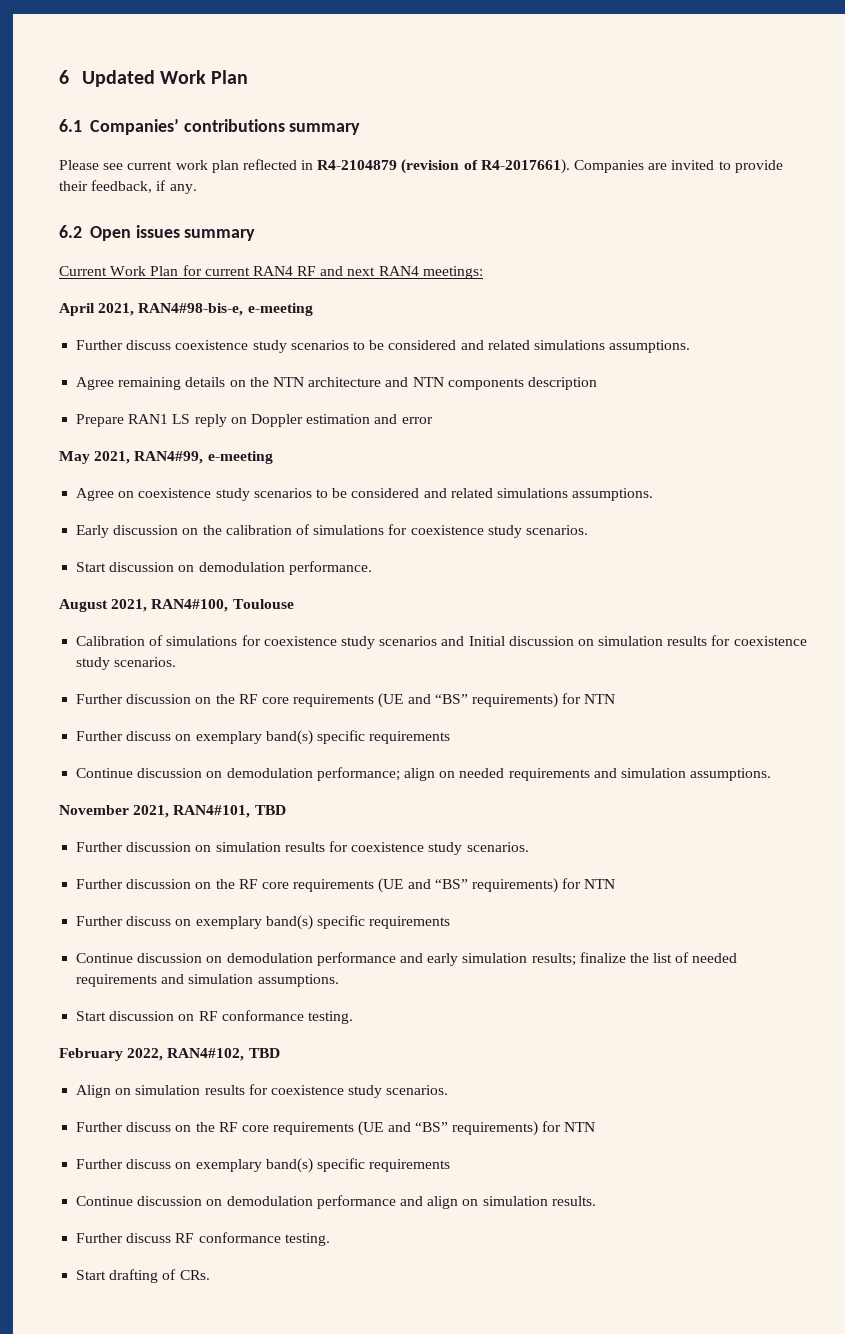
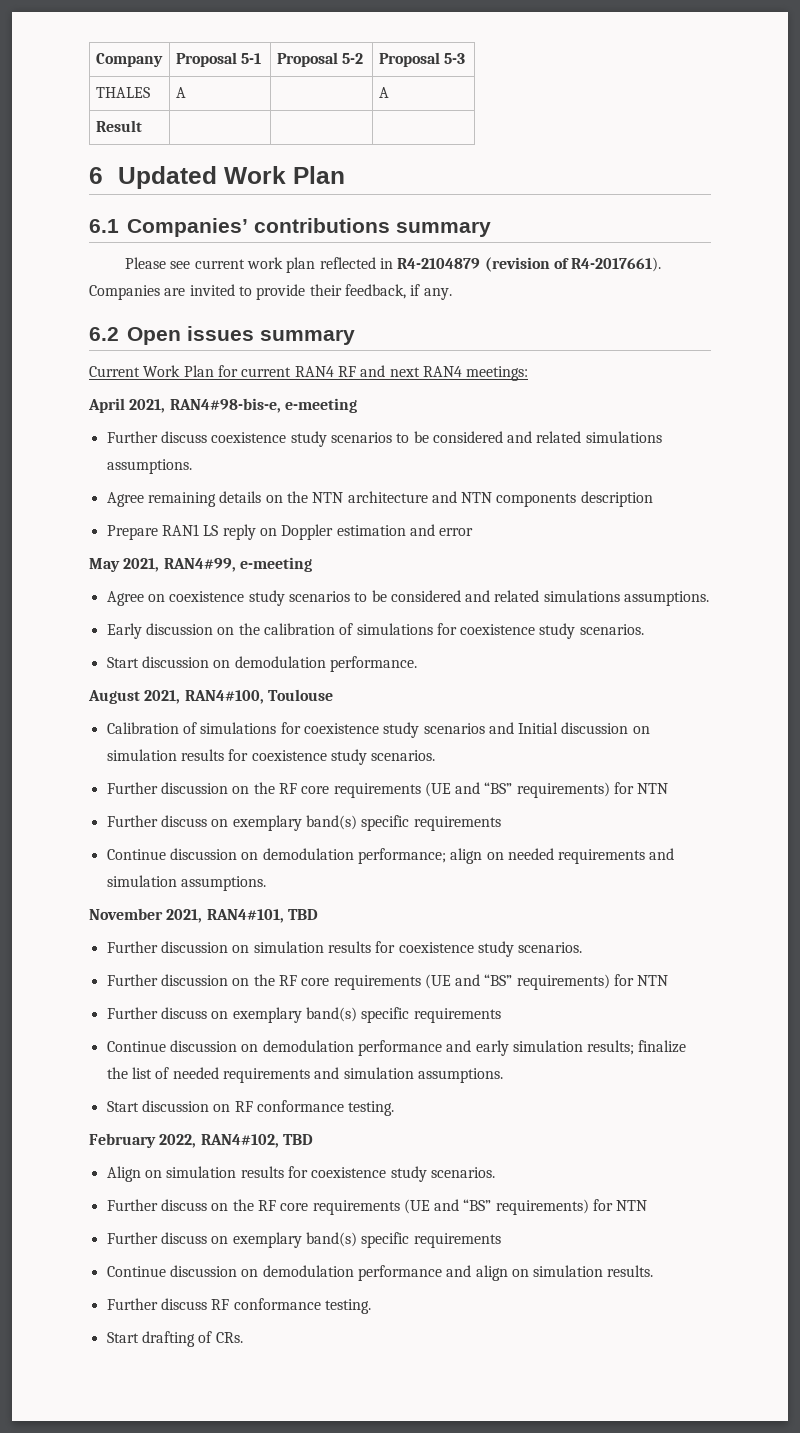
(59, 77) none -> [95,53,163,67] [175,52,262,67] [276,52,364,67] [378,52,466,67] [95,87,150,98] [175,87,186,98] [378,87,389,98] [95,120,142,132] Company | Proposal 5-1 | Proposal 5-2 | Proposal 5-3 // THALES | A | | A // Result | | | //

